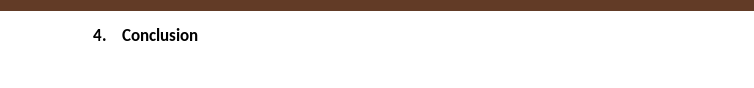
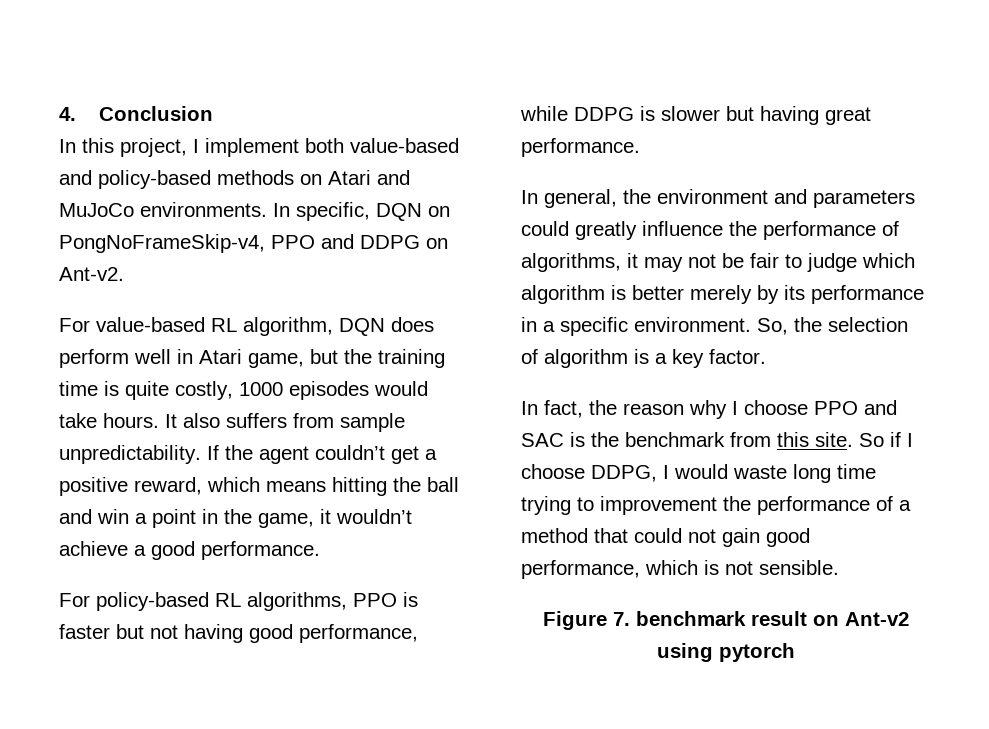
(199, 34) none -> [59,138,459,157] [59,170,410,189] [59,202,450,221] [59,234,448,253] [59,267,124,281] [59,317,434,336] [59,349,445,368] [59,381,428,400] [59,413,405,432] [59,445,437,464] [59,477,459,496] [59,509,412,528] [59,541,320,560] [59,592,418,611] [59,624,418,643] [520,106,871,125] [521,138,640,157] [521,189,915,208] [521,221,899,240] [521,253,915,272] [521,285,924,304] [521,317,908,336] [521,349,766,368] [521,400,897,419] [521,432,913,447] [521,464,876,483] [521,496,911,515] [521,528,810,547] [521,560,839,579] [542,611,909,630] [656,643,795,662] // In this project, I implement both value-based and policy-based methods on Atari and MuJoCo environments. In specific, DQN on PongNoFrameSkip-v4, PPO and DDPG on Ant-v2. // For value-based RL algorithm, DQN does perform well in Atari game, but the training time is quite costly, 1000 episodes would take hours. It also suffers from sample unpredictability. If the agent couldn’t get a positive reward, which means hitting the ball and win a point in the game, it wouldn’t achieve a good performance. // For policy-based RL algorithms, PPO is faster but not having good performance, while DDPG is slower but having great performance. // In general, the environment and parameters could greatly influence the performance of algorithms, it may not be fair to judge which algorithm is better merely by its performance in a specific environment. So, the selection of algorithm is a key factor. // In fact, the reason why I choose PPO and SAC is the benchmark from this site. So if I choose DDPG, I would waste long time trying to improvement the performance of a method that could not gain good performance, which is not sensible. // Figure 7. benchmark result on Ant-v2 using pytorch

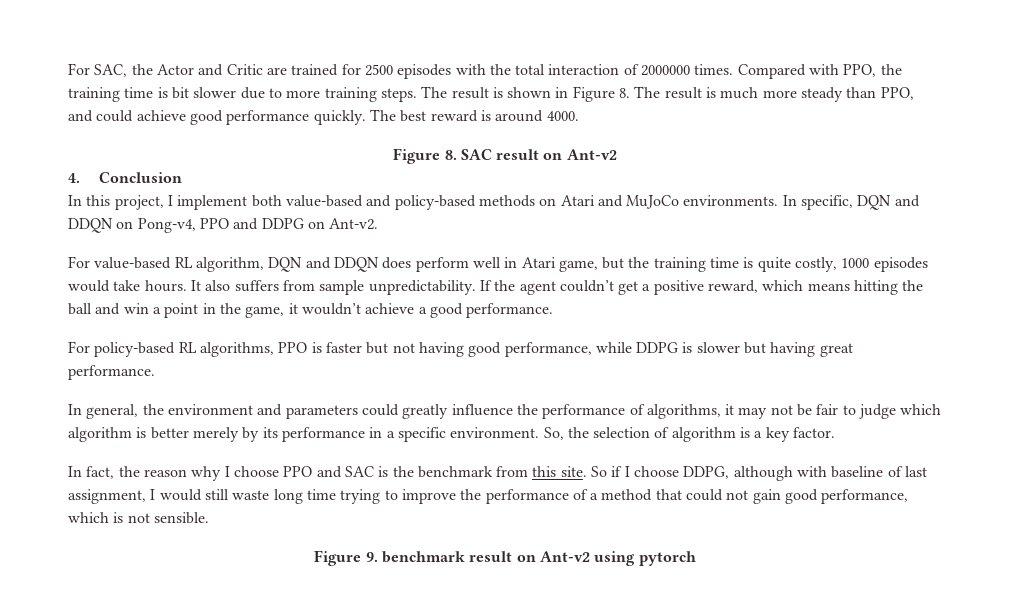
(59, 114) none -> [68,63,902,79] [68,86,914,102] [68,109,579,125] [393,148,617,164] For SAC, the Actor and Critic are trained for 2500 episodes with the total interaction of 2000000 times. Compared with PPO, the training time is bit slower due to more training steps. The result is shown in Figure 8. The result is much more steady than PPO, and could achieve good performance quickly. The best reward is around 4000. // Figure 8. SAC result on Ant-v2 //
[428,206,450,217] [59,234,265,253] on PongNoFrameSkip-v4, -> [894,195,920,207] [68,218,196,233] and DDQN on Pong-v4,
(385, 327) none -> [305,257,379,272] and DDQN
(657, 473) none -> [733,466,928,481] [68,489,146,504] although with baseline of last assignment,
(728, 471) none -> [204,489,229,500] still
[600,496,717,515] improvement -> [401,489,456,504] improve
[612,612,630,626] 7. -> [365,552,378,562] 9.

